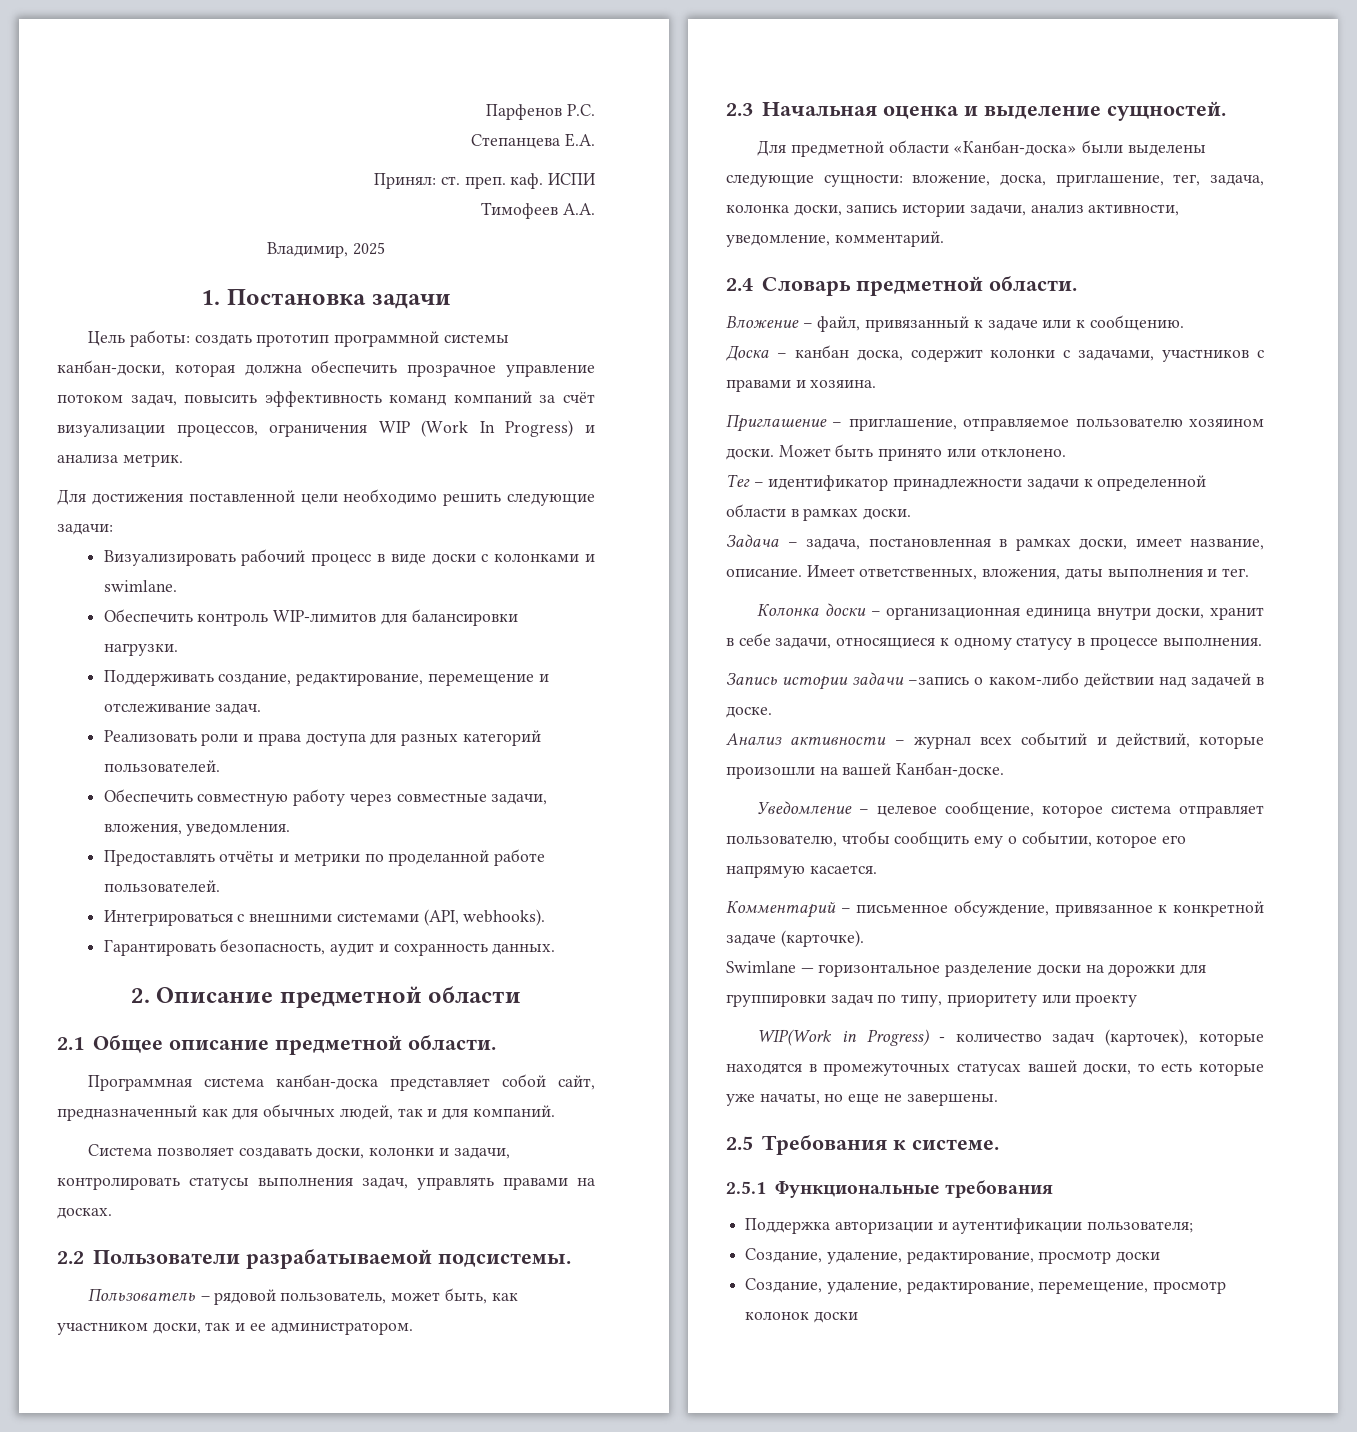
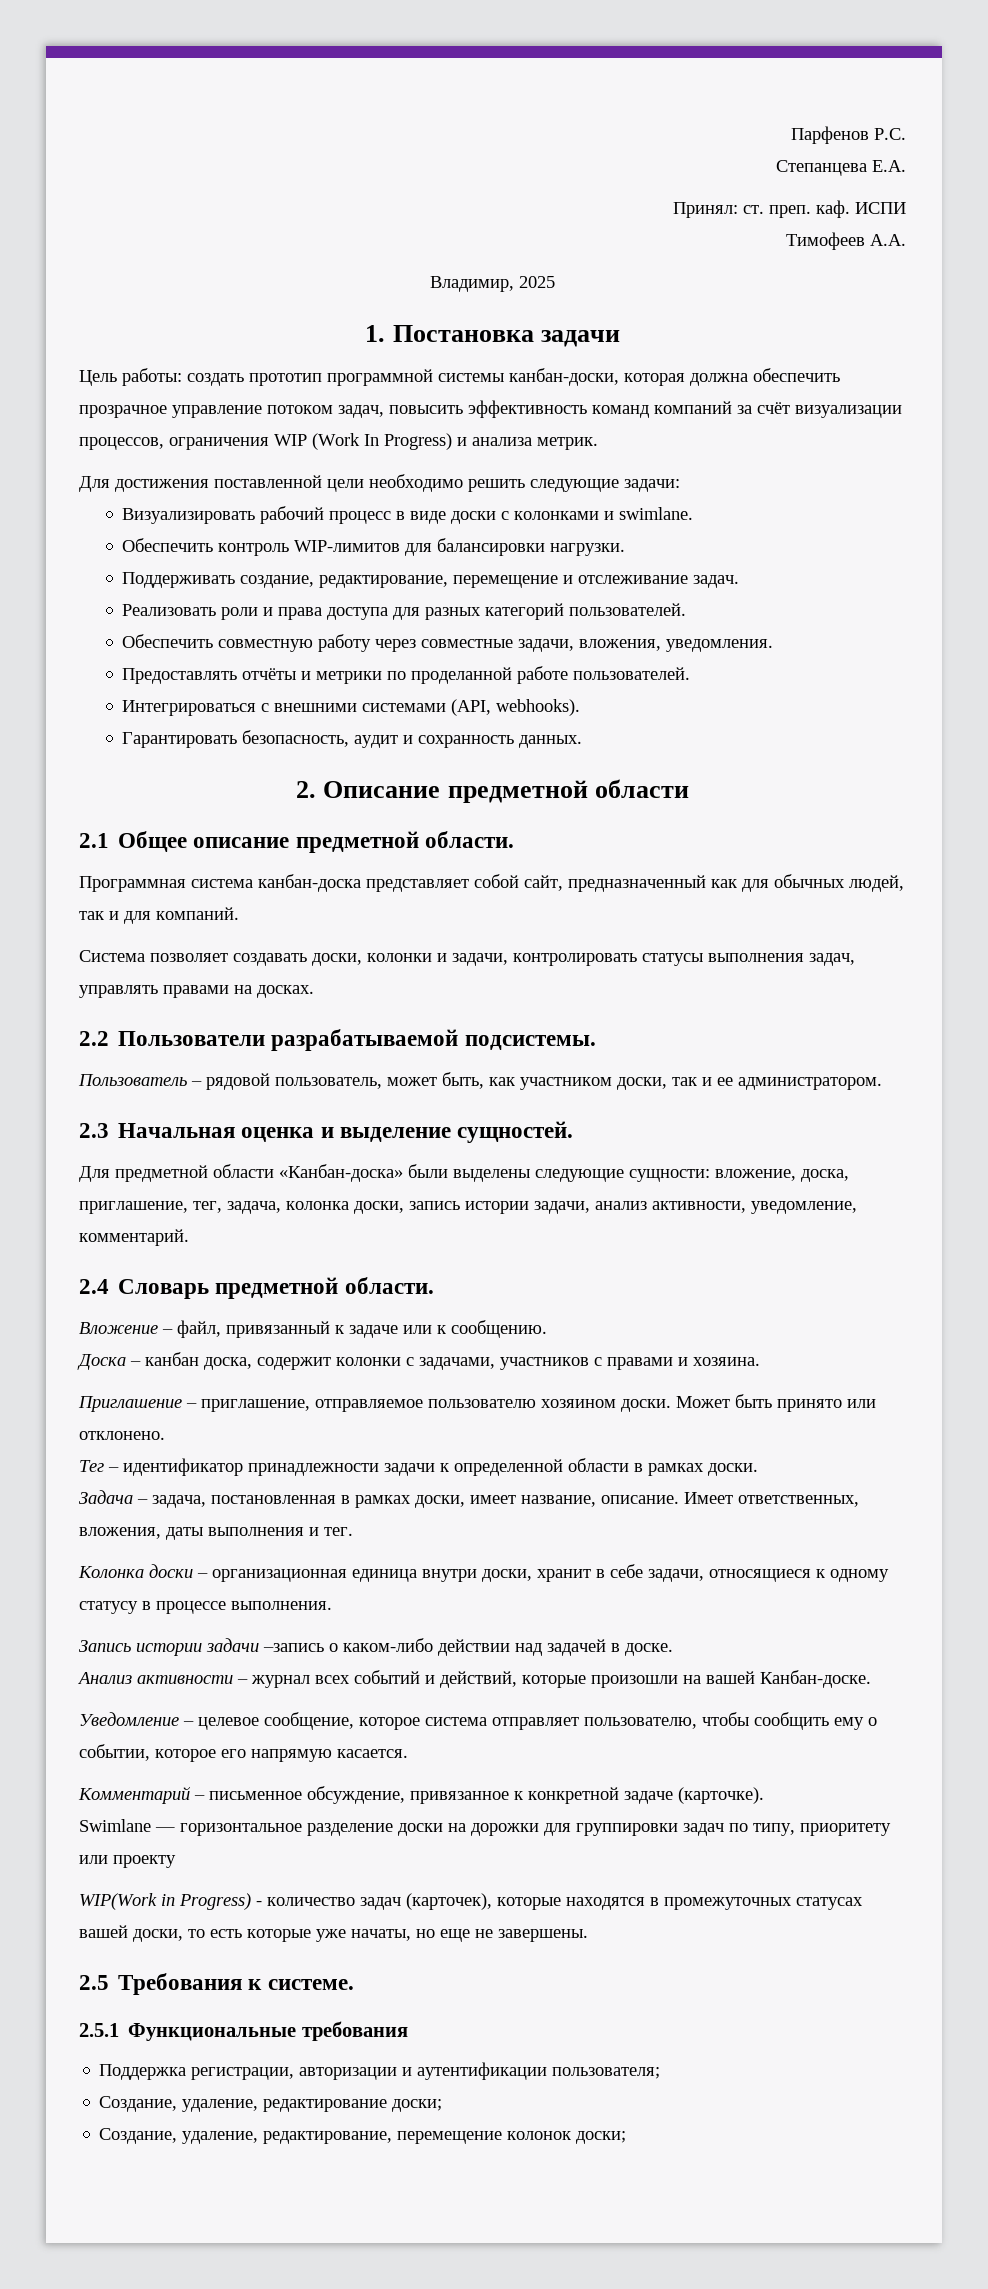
(831, 1226) none -> [191,2067,295,2080] регистрации,
[906,1251,1161,1264] [745,1278,1227,1294] [745,1311,858,1323] редактирование, просмотр доски // Создание, удаление, редактирование, перемещение, просмотр колонок доски -> [263,2099,443,2112] [99,2128,627,2144] редактирование доски; // Создание, удаление, редактирование, перемещение колонок доски;

